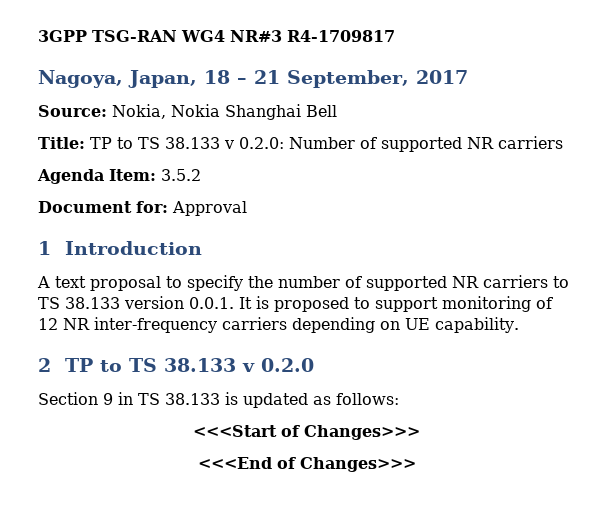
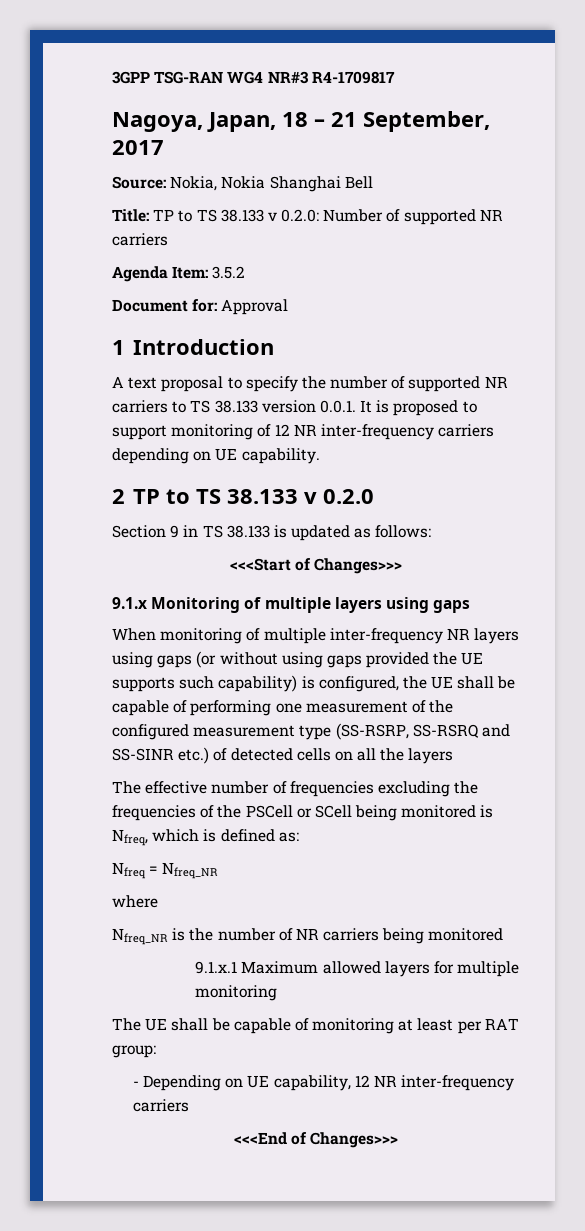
(420, 432) none -> [112,597,471,613] [112,628,520,644] [112,651,484,668] [112,675,516,692] [112,700,454,716] [112,723,510,740] [112,747,454,764] [112,781,479,797] [112,805,494,821] [112,829,299,846] [112,862,219,879] [112,895,158,908] [112,928,504,945] [195,961,520,977] [195,985,278,1001] [112,1018,519,1034] [112,1045,156,1058] [132,1075,515,1091] [132,1099,189,1112] // 9.1.x Monitoring of multiple layers using gaps // When monitoring of multiple inter-frequency NR layers using gaps (or without using gaps provided the UE supports such capability) is configured, the UE shall be capable of performing one measurement of the configured measurement type (SS-RSRP, SS-RSRQ and SS-SINR etc.) of detected cells on all the layers // The effective number of frequencies excluding the frequencies of the PSCell or SCell being monitored is Nfreq, which is defined as: // Nfreq = Nfreq_NR // where // Nfreq_NR is the number of NR carriers being monitored // 9.1.x.1 Maximum allowed layers for multiple monitoring // The UE shall be capable of monitoring at least per RAT group: // - Depending on UE capability, 12 NR inter-frequency carriers

